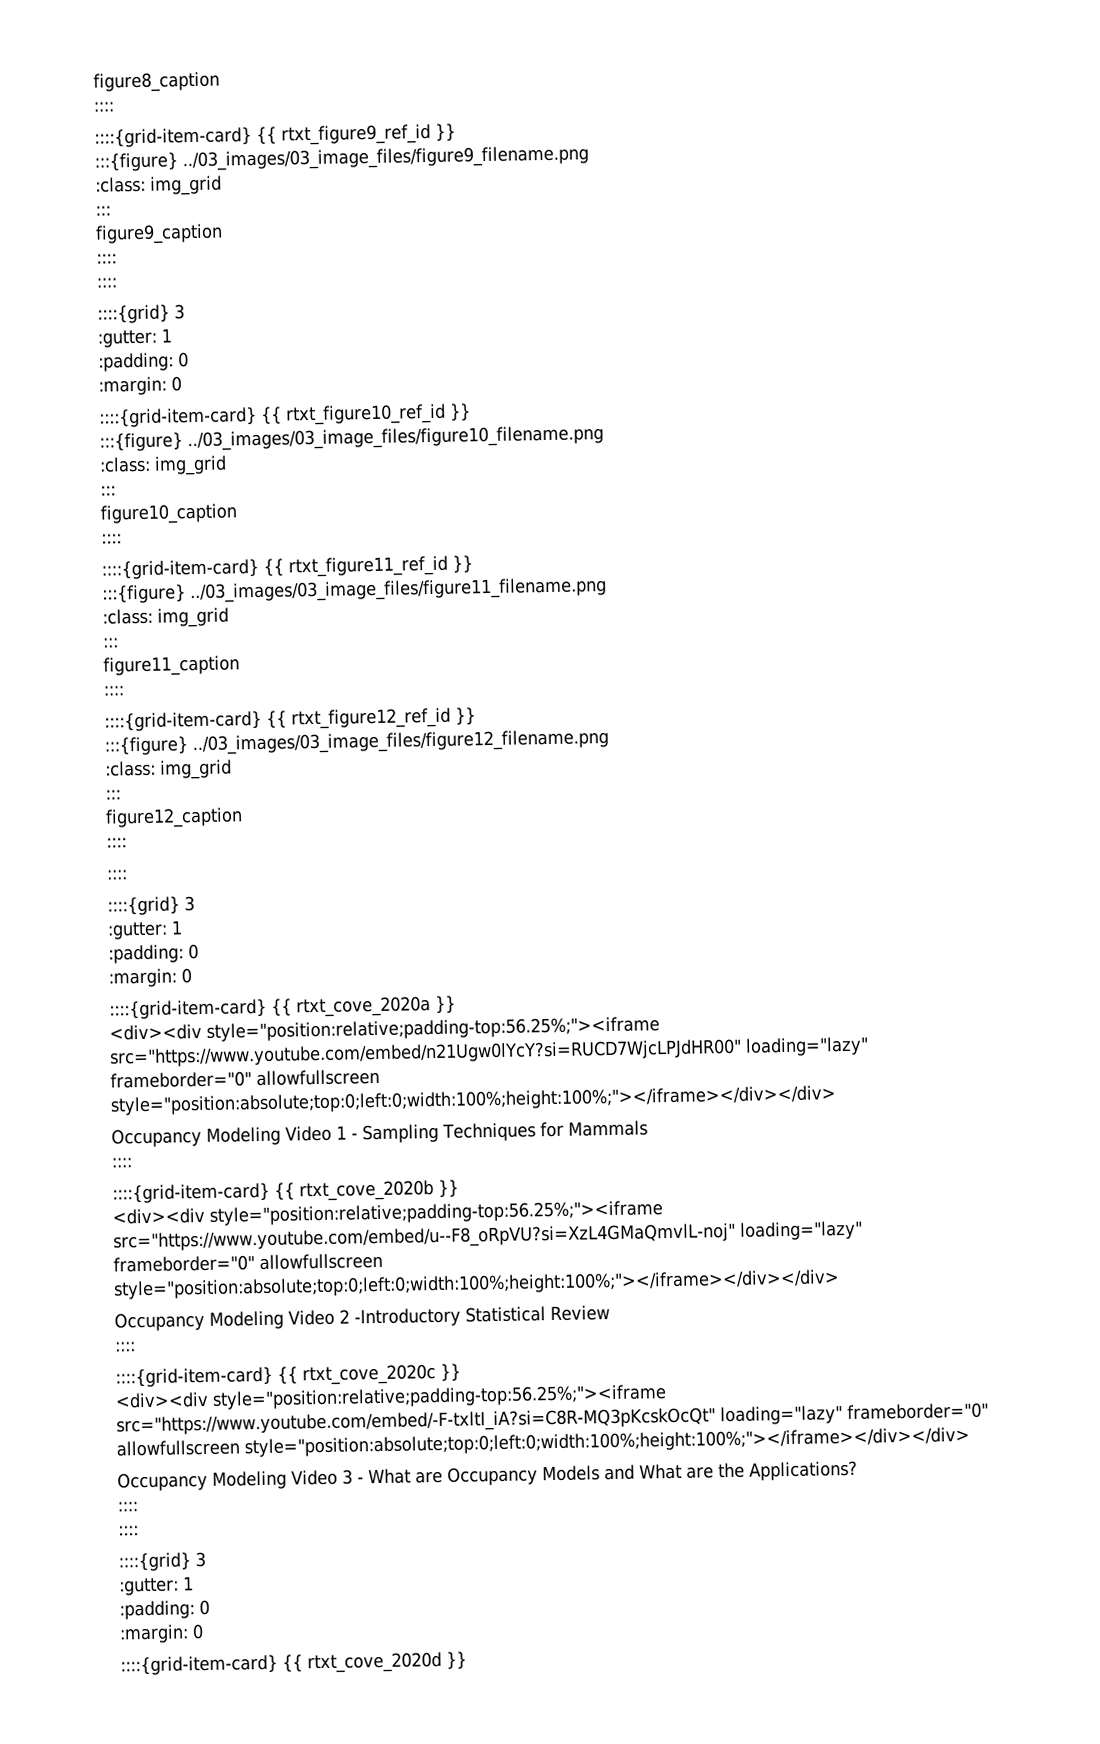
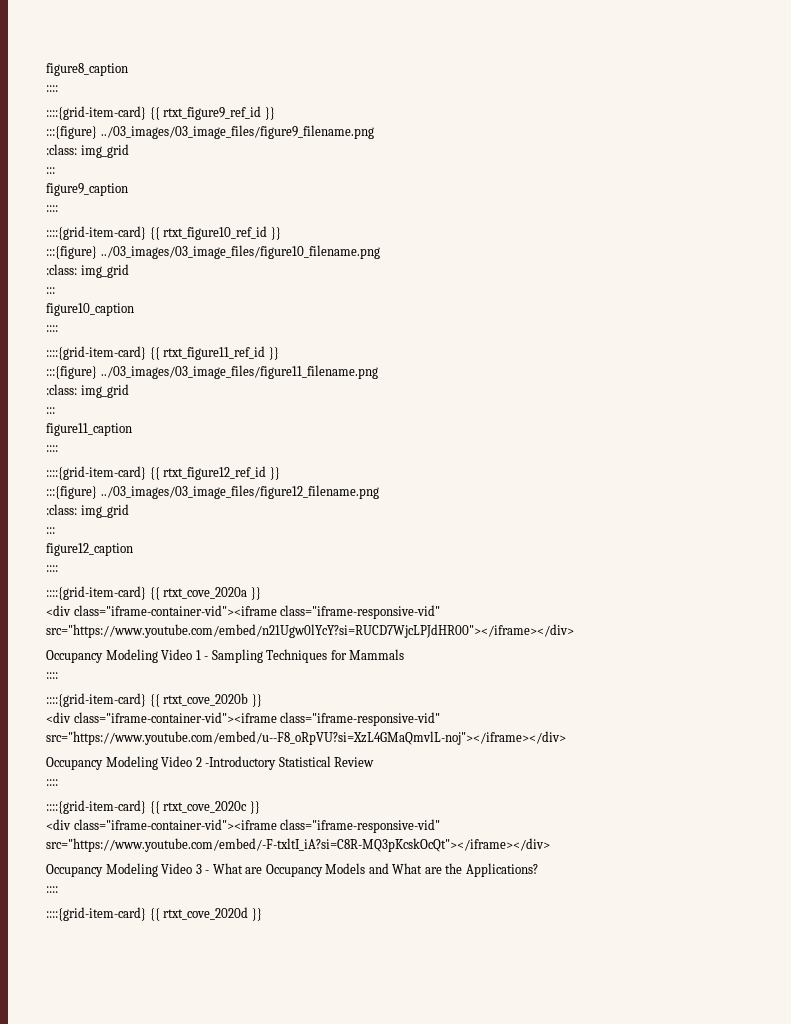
[96,277,117,288] [97,304,185,324] [97,328,172,348] [98,352,189,372] [98,376,182,396] // :::: // ::::{grid} 3 // :gutter: 1 // :padding: 0 // :margin: 0 -> (58, 208) none
[106,869,128,880] [107,896,195,916] [107,920,183,940] [108,944,199,964] [108,968,192,988] [109,995,456,1020] [109,1016,660,1042] [109,1036,869,1068] [110,1068,380,1089] [110,1085,836,1116] :::: // ::::{grid} 3 // :gutter: 1 // :padding: 0 // :margin: 0 // ::::{grid-item-card} {{ rtxt_cove_2020a }} // <div><div style="position:relative;padding-top:56.25%;"><iframe src="https://www.youtube.com/embed/n21Ugw0lYcY?si=RUCD7WjcLPJdHR00" loading="lazy" frameborder="0" allowfullscreen style="position:absolute;top:0;left:0;width:100%;height:100%;"></iframe></div></div> -> [46,586,261,600] [46,605,441,619] [46,624,574,638] ::::{grid-item-card} {{ rtxt_cove_2020a }} // <div class="iframe-container-vid"><iframe class="iframe-responsive-vid" src="https://www.youtube.com/embed/n21Ugw0lYcY?si=RUCD7WjcLPJdHR00"></iframe></div>
[112,1200,663,1226] [113,1220,863,1253] [113,1252,383,1273] [113,1269,840,1300] <div><div style="position:relative;padding-top:56.25%;"><iframe src="https://www.youtube.com/embed/u--F8_oRpVU?si=XzL4GMaQmvlL-noj" loading="lazy" frameborder="0" allowfullscreen style="position:absolute;top:0;left:0;width:100%;height:100%;"></iframe></div></div> -> [46,712,441,726] [46,731,566,745] <div class="iframe-container-vid"><iframe class="iframe-responsive-vid" src="https://www.youtube.com/embed/u--F8_oRpVU?si=XzL4GMaQmvlL-noj"></iframe></div>
[115,1384,667,1410] [116,1402,989,1437] [116,1426,970,1458] <div><div style="position:relative;padding-top:56.25%;"><iframe src="https://www.youtube.com/embed/-F-txltI_iA?si=C8R-MQ3pKcskOcQt" loading="lazy" frameborder="0" allowfullscreen style="position:absolute;top:0;left:0;width:100%;height:100%;"></iframe></div></div> -> [46,819,441,833] [46,838,550,852] <div class="iframe-container-vid"><iframe class="iframe-responsive-vid" src="https://www.youtube.com/embed/-F-txltI_iA?si=C8R-MQ3pKcskOcQt"></iframe></div>
[118,1525,139,1536] [118,1551,206,1572] [119,1576,194,1596] [119,1599,210,1620] [119,1624,204,1644] // :::: // ::::{grid} 3 // :gutter: 1 // :padding: 0 // :margin: 0 -> (58, 889) none

